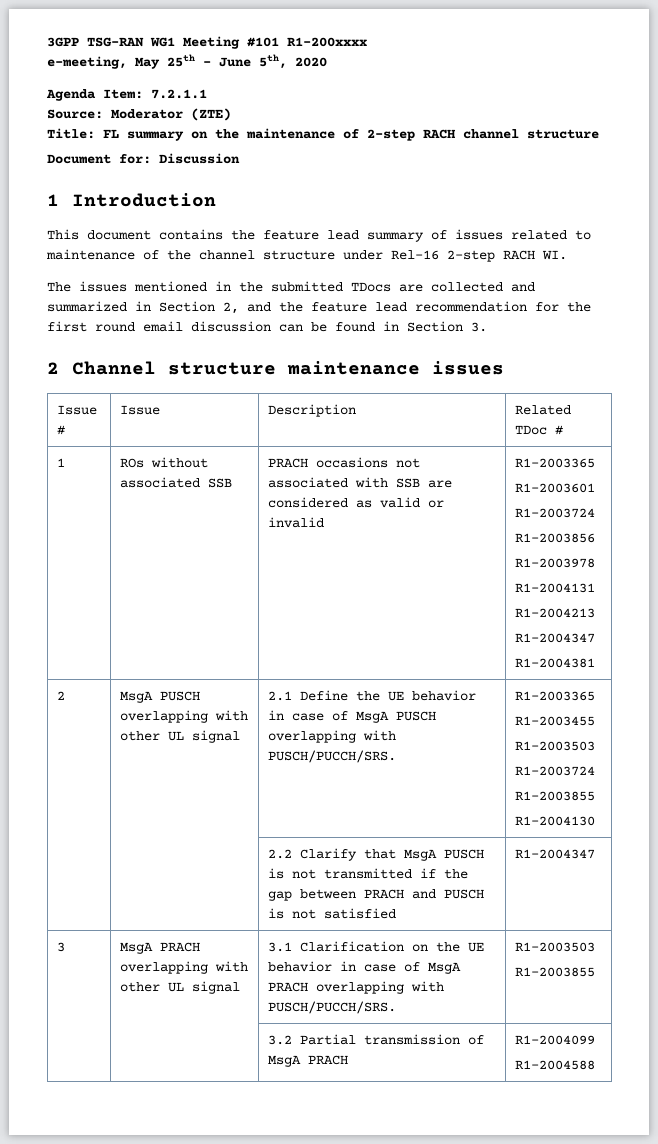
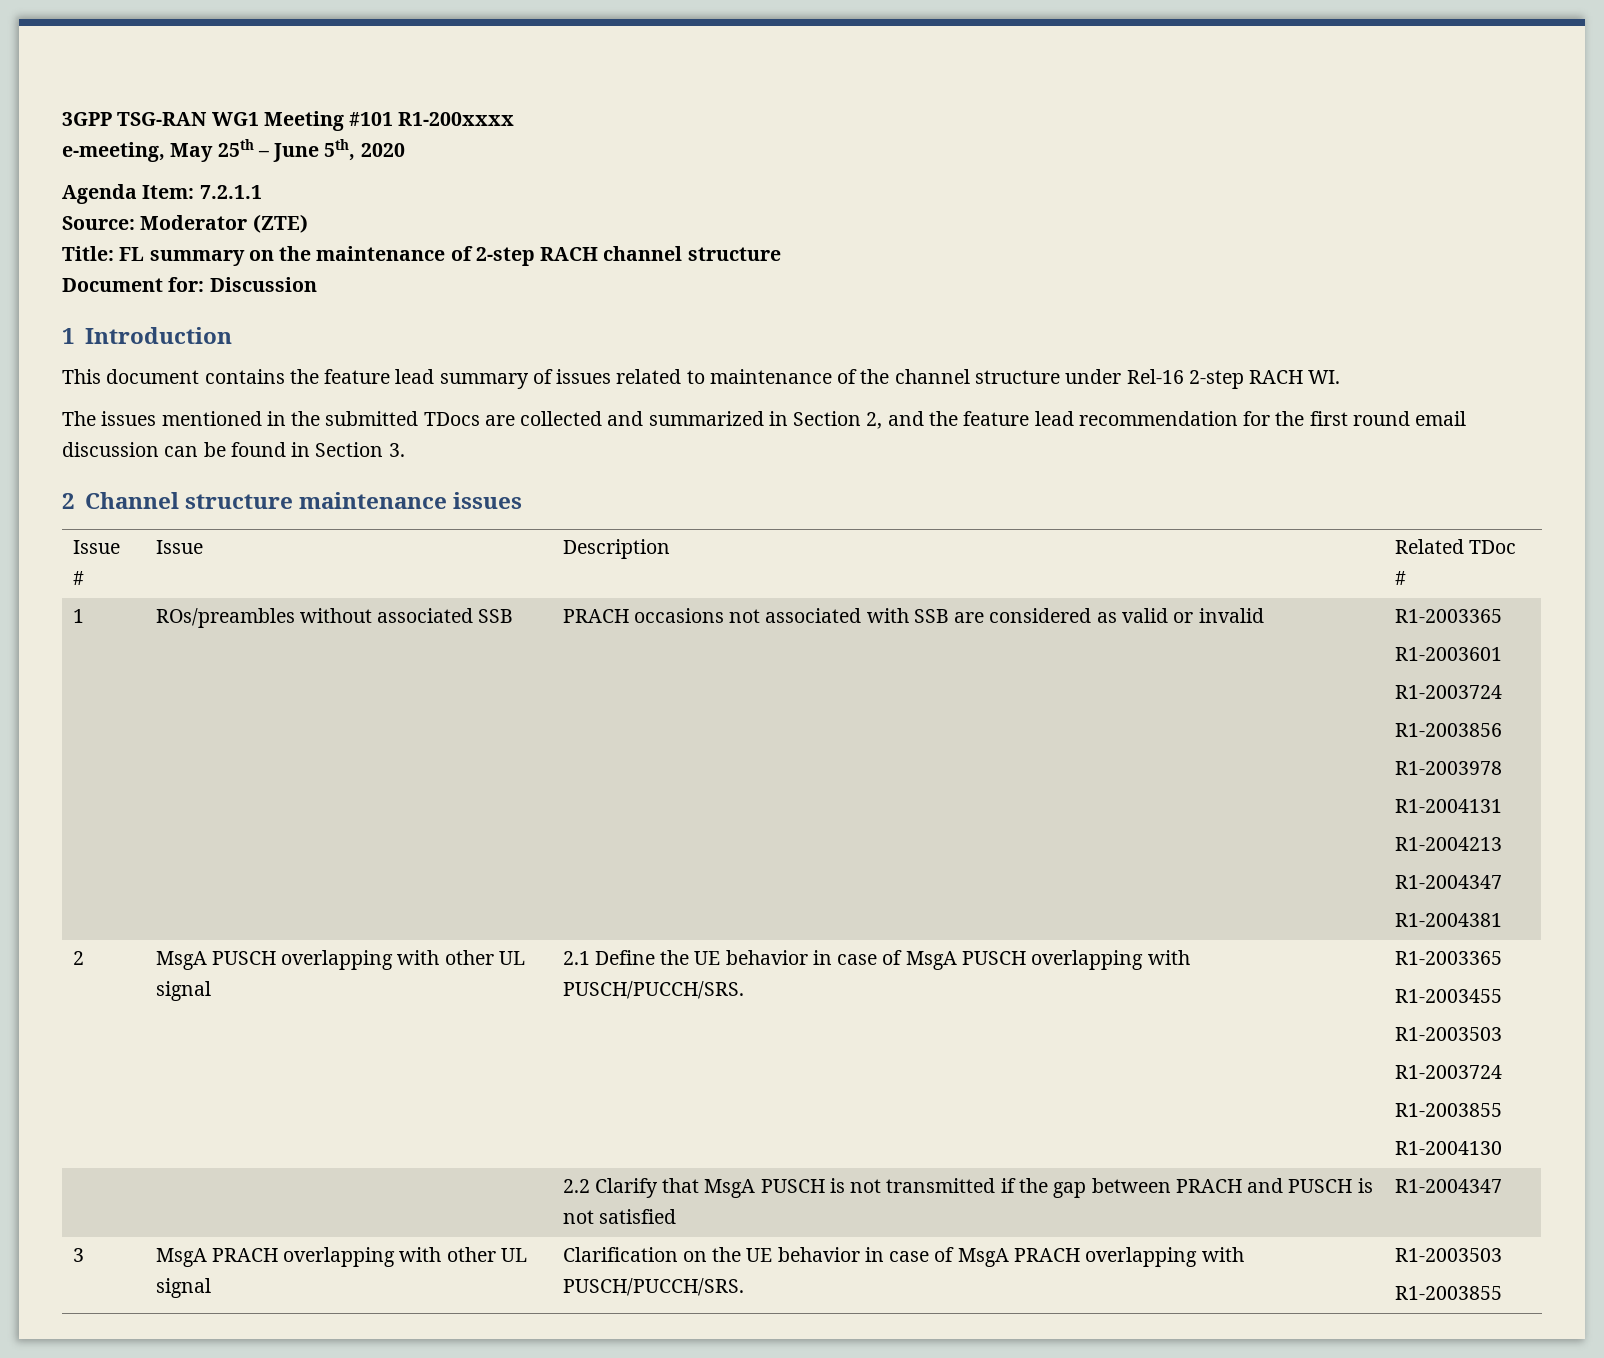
[120,458,145,468] ROs -> [155,608,295,628] ROs/preambles
[268,942,293,952] 3.1 -> (211, 1288) none
[268,1034,485,1045] [268,1055,349,1067] [515,1035,596,1045] [515,1060,596,1070] // | | 3.2 Partial transmission of MsgA PRACH | R1-2004099 // R1-2004588 -> (1502, 1293) none

